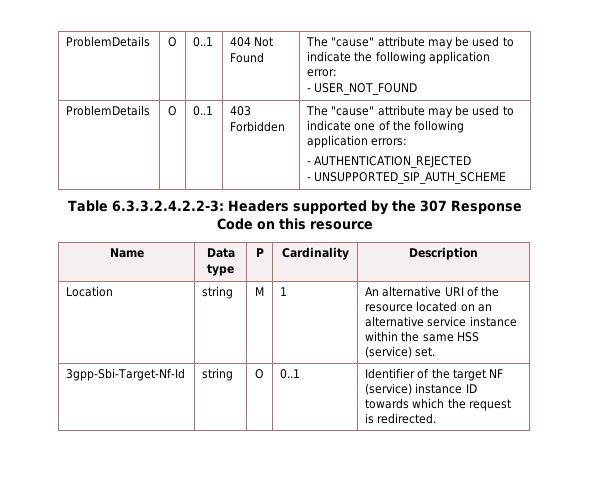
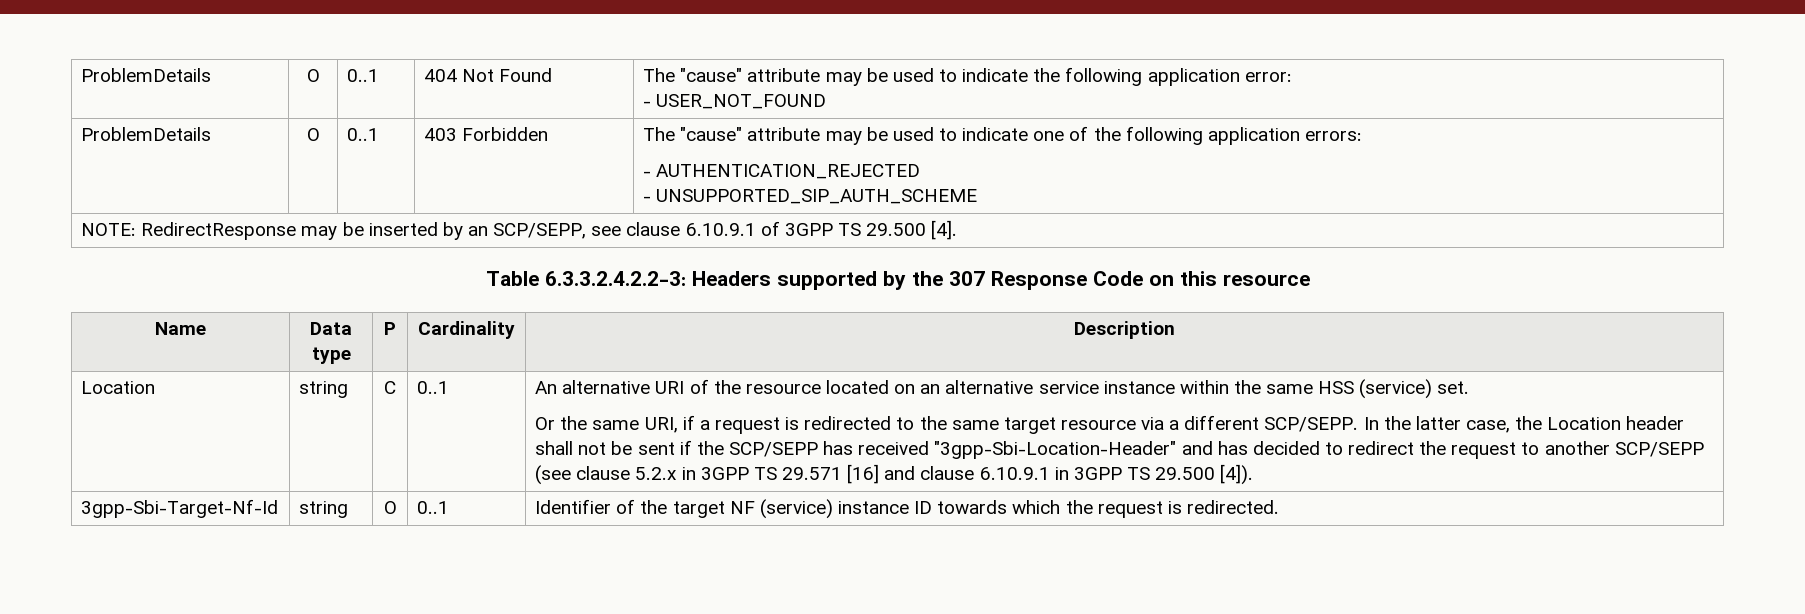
(507, 178) none -> [81,220,958,240] // NOTE: RedirectResponse may be inserted by an SCP/SEPP, see clause 6.10.9.1 of 3GPP TS 29.500 [4].
[255,287,264,296] [280,287,288,296] M | 1 -> [384,381,396,394] [417,381,450,394] C | 0..1
(436, 352) none -> [535,415,1685,434] [535,440,1704,459] [535,464,1254,485] // Or the same URI, if a request is redirected to the same target resource via a different SCP/SEPP. In the latter case, the Location header shall not be sent if the SCP/SEPP has received "3gpp-Sbi-Location-Header" and has decided to redirect the request to another SCP/SEPP (see clause 5.2.x in 3GPP TS 29.571 [16] and clause 6.10.9.1 in 3GPP TS 29.500 [4]).

